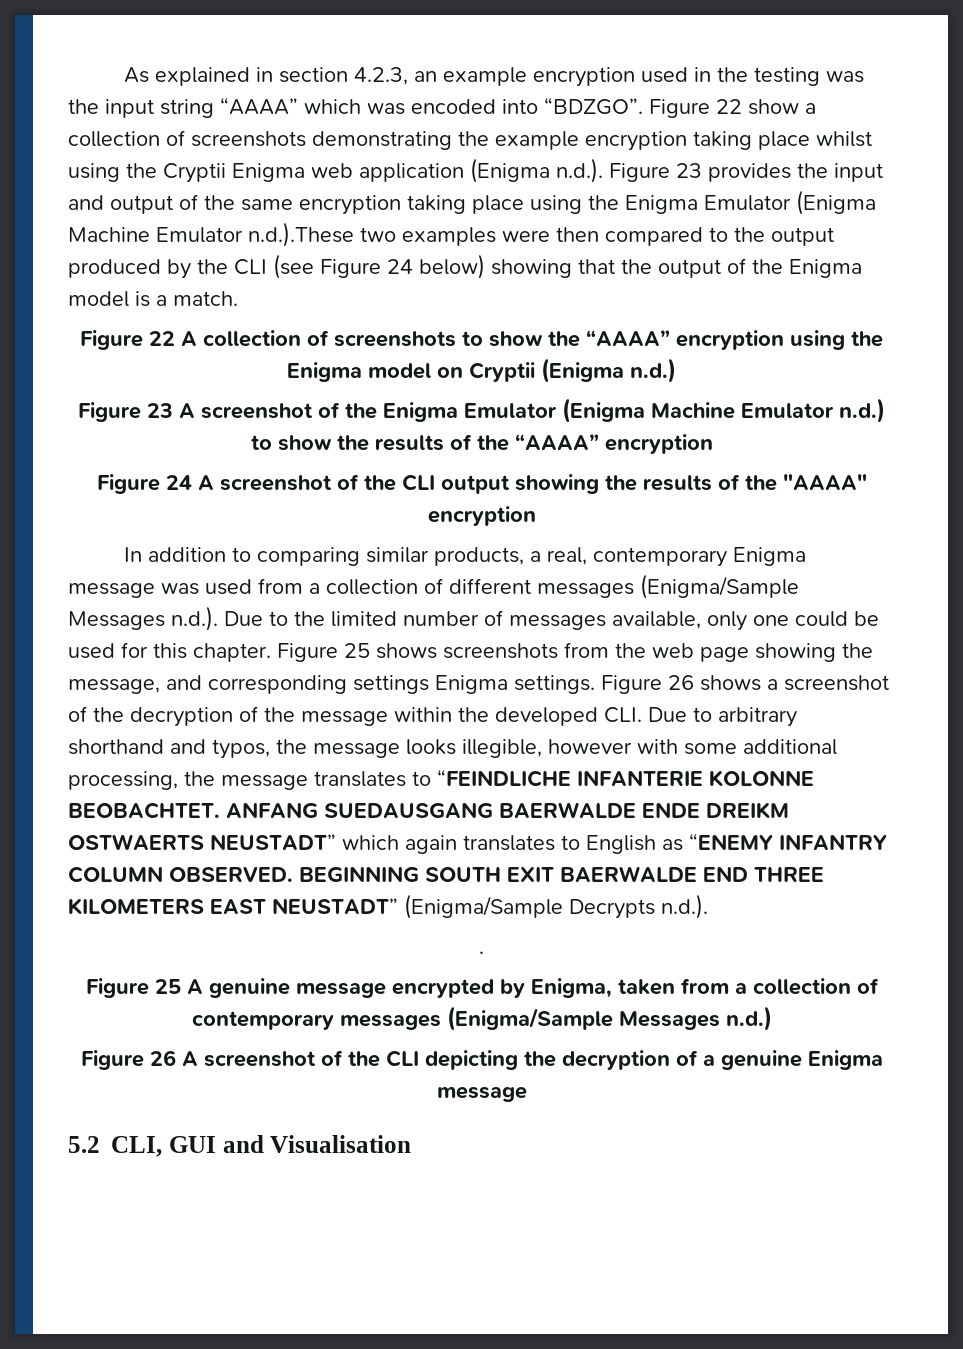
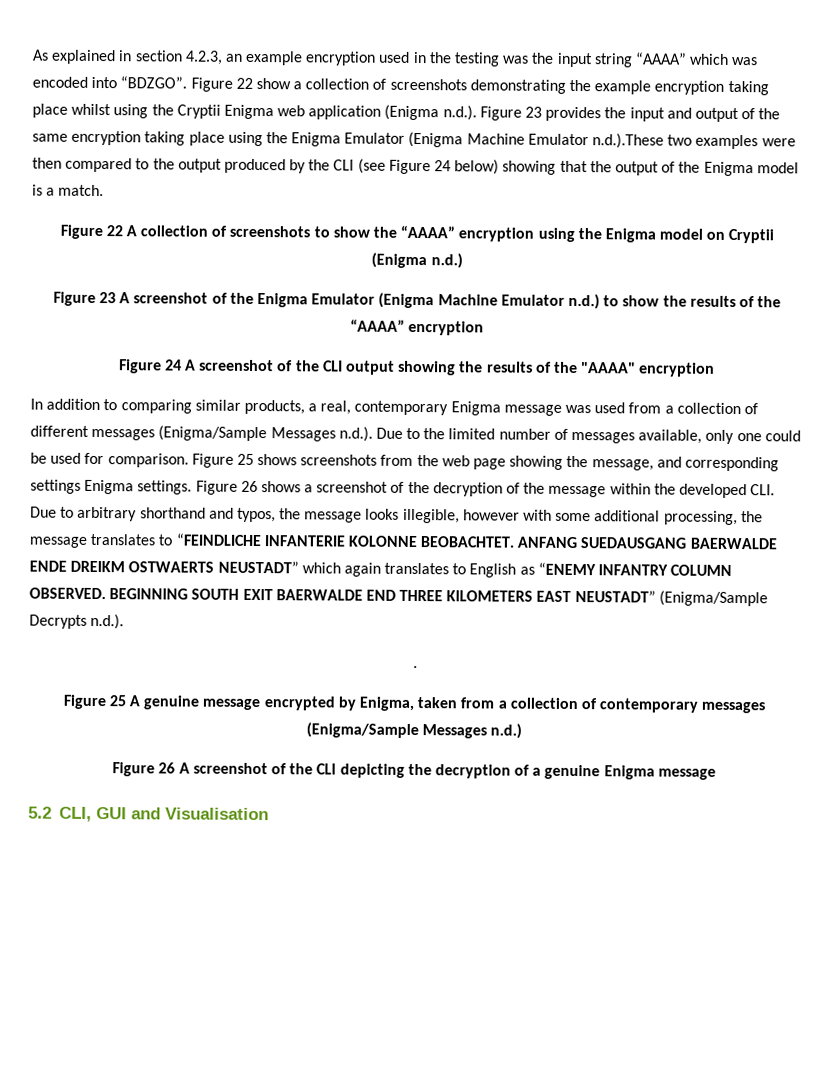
[153,643,271,662] this chapter. -> [107,453,189,468] comparison.

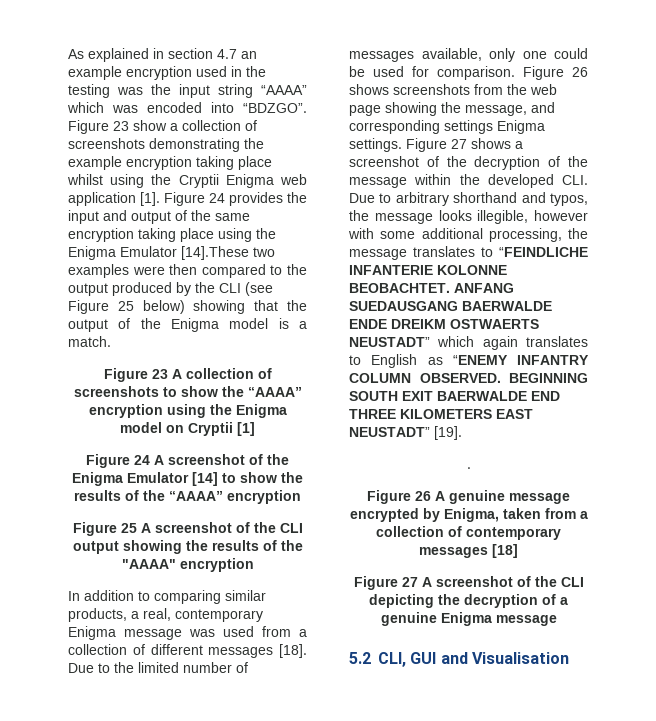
[184,50,223,65] 4.2.3, -> [217,49,237,59] 4.7
[235,77,253,89] 22 -> [113,121,129,131] 23
[384,104,543,121] (Enigma n.d.). Figure 23 -> [140,192,225,206] [1]. Figure 24
[408,131,665,149] (Enigma Machine Emulator n.d.).These -> [181,246,249,260] [14].These
[434,160,452,172] 24 -> [117,301,134,311] 25
[105,225,123,237] 22 -> [151,369,168,379] 23
[371,252,463,269] [52,291,117,306] (Enigma n.d.) // Figure 23 -> [237,422,255,436] [86,454,150,468] [1] // Figure 24
[378,292,600,310] (Enigma Machine Emulator n.d.) -> [192,472,218,486] [14]
[164,359,182,371] 24 -> [120,523,137,533] 25
[158,425,373,442] (Enigma/Sample Messages n.d.). -> [279,644,307,658] [18].
[236,453,254,465] 25 -> [572,67,588,77] 26
[240,480,258,493] 26 -> [451,139,467,149] 27
[658,590,768,607] [29,613,125,630] (Enigma/Sample Decrypts n.d.). -> [434,426,462,440] [19].
[108,695,126,707] 25 -> [415,491,431,501] 26
[305,722,523,739] [112,762,176,777] (Enigma/Sample Messages n.d.) // Figure 26 -> [492,544,518,558] [353,576,418,590] [18] // Figure 27

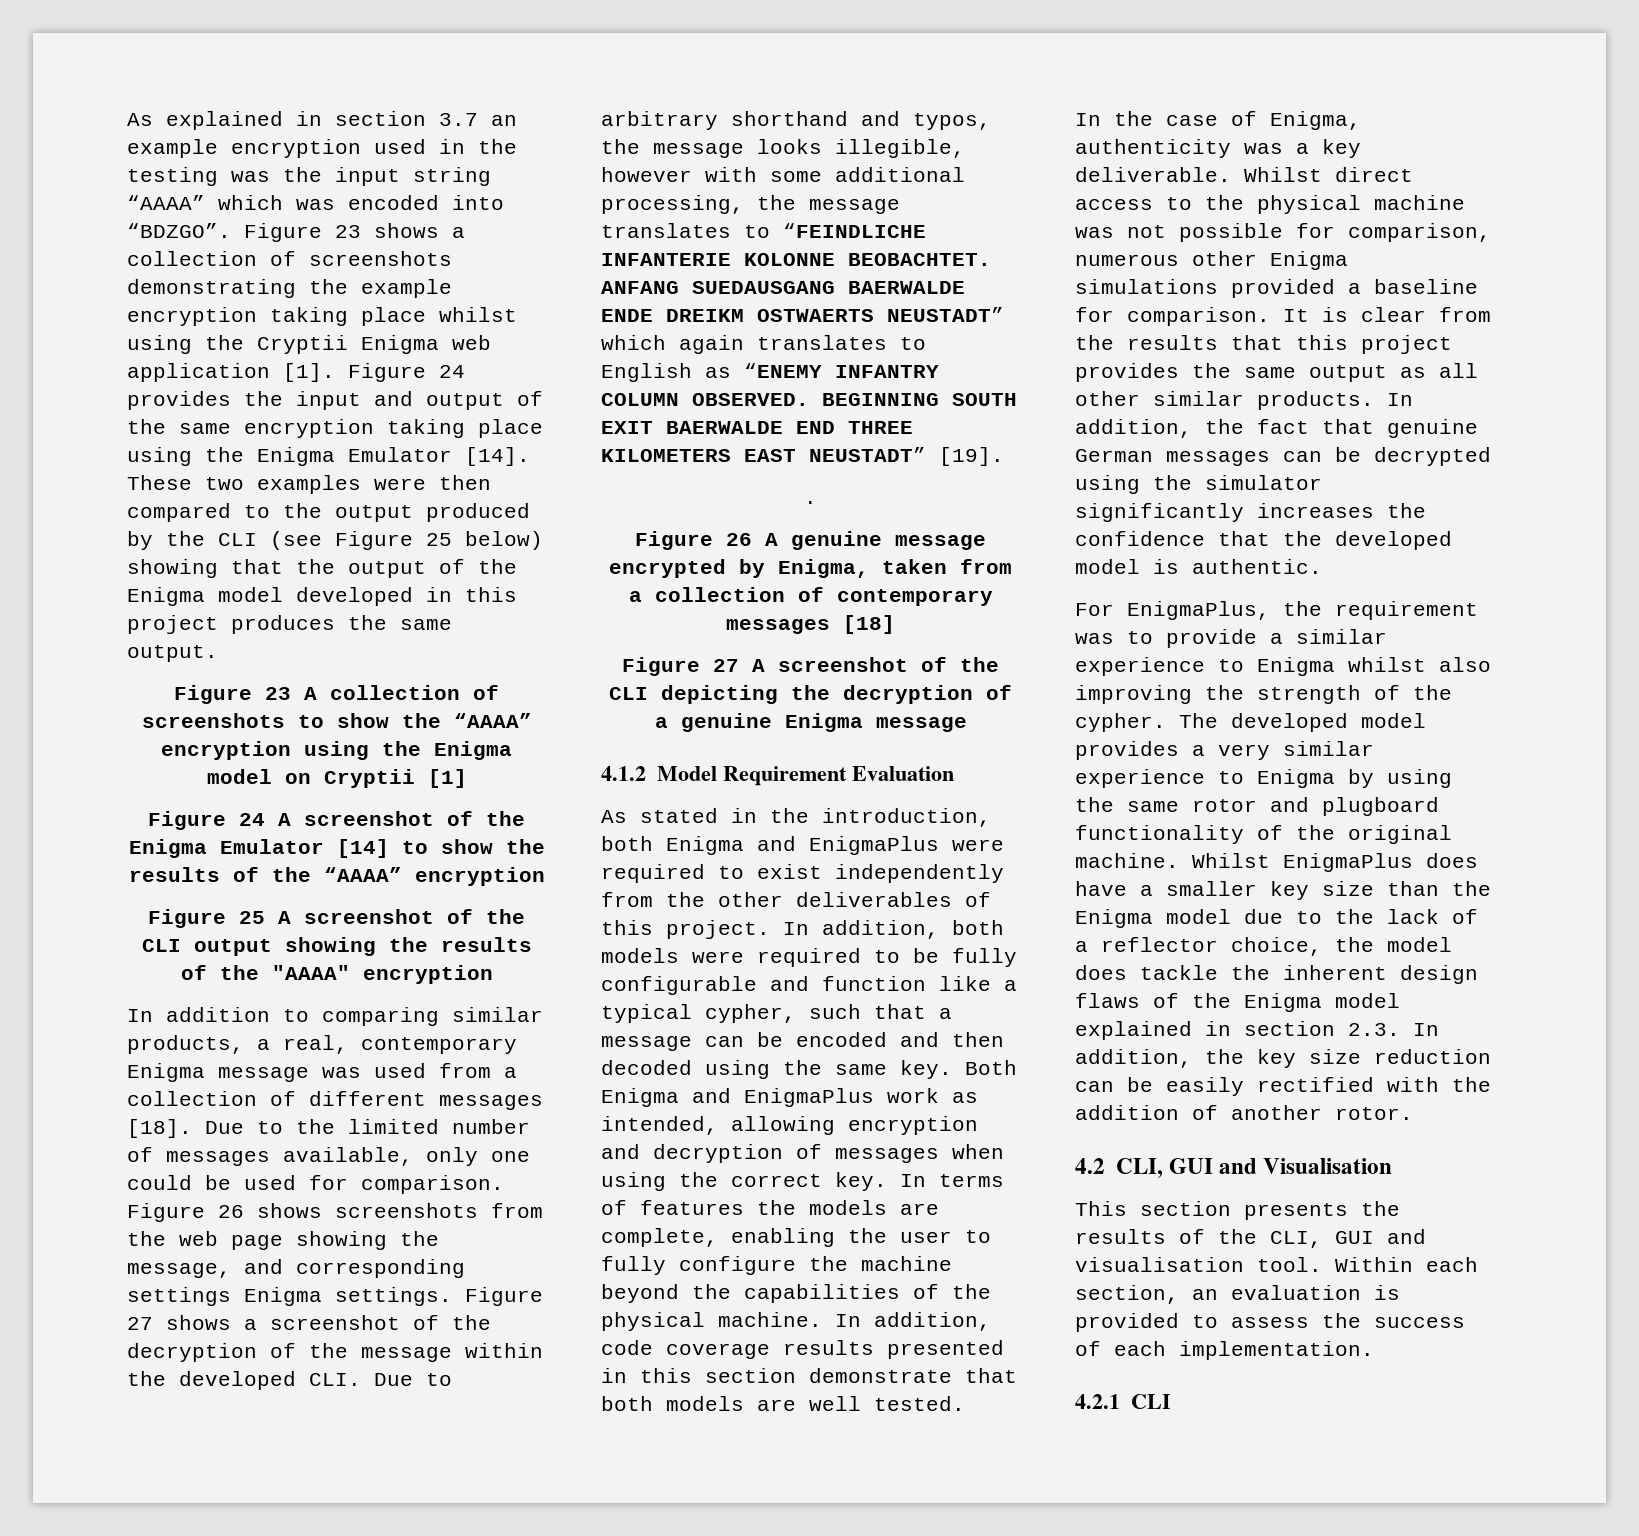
[217,49,237,59] 4.7 -> [439,113,478,126] 3.7
[133,120,167,131] show -> [374,223,439,238] shows
[181,246,249,260] [14].These -> [465,447,530,466] [127,475,192,490] [14]. These
[278,318,307,329] [68,336,111,347] is a match. -> [296,587,517,606] [127,615,452,634] [127,645,218,662] developed in this project produces the same output.
[349,652,569,667] 5.2 CLI, GUI and Visualisation -> [601,766,954,786] [601,808,991,827] [601,836,1004,855] [601,864,1004,883] [601,892,991,907] [601,920,1004,939] [601,948,1017,967] [601,976,1017,995] [601,1004,952,1023] [601,1032,1004,1051] [601,1060,1017,1079] [601,1088,978,1107] [601,1116,978,1135] [601,1144,1004,1163] [601,1172,1004,1191] [601,1200,939,1215] [601,1228,991,1247] [601,1256,952,1275] [601,1284,991,1303] [601,1312,991,1331] [601,1340,1004,1359] [601,1368,1017,1383] [601,1396,965,1411] [1075,111,1361,130] [1075,139,1361,158] [1075,167,1413,182] [1075,195,1465,214] [1075,223,1491,242] [1075,251,1348,270] [1075,279,1478,298] [1075,307,1491,326] [1075,335,1452,354] [1075,363,1478,382] [1075,391,1413,410] [1075,419,1478,438] [1075,447,1491,466] [1075,475,1322,494] [1075,503,1426,522] [1075,531,1452,550] [1075,559,1322,574] [1075,601,1478,620] [1075,629,1387,648] [1075,657,1491,676] [1075,685,1452,704] [1075,713,1426,732] [1075,741,1374,760] [1075,769,1452,788] [1075,797,1439,816] [1075,825,1452,844] [1075,853,1478,872] [1075,881,1491,900] [1075,909,1478,928] [1075,937,1452,956] [1075,965,1478,984] [1075,993,1400,1012] [1075,1021,1439,1040] [1075,1049,1491,1068] [1075,1077,1491,1096] [1075,1105,1413,1120] [1075,1158,1393,1179] [1075,1201,1400,1220] [1075,1229,1426,1248] [1075,1257,1478,1272] [1075,1285,1400,1304] [1075,1313,1465,1332] [1075,1341,1374,1360] [1075,1394,1171,1409] 4.1.2 Model Requirement Evaluation // As stated in the introduction, both Enigma and EnigmaPlus were required to exist independently from the other deliverables of this project. In addition, both models were required to be fully configurable and function like a typical cypher, such that a message can be encoded and then decoded using the same key. Both Enigma and EnigmaPlus work as intended, allowing encryption and decryption of messages when using the correct key. In terms of features the models are complete, enabling the user to fully configure the machine beyond the capabilities of the physical machine. In addition, code coverage results presented in this section demonstrate that both models are well tested. // In the case of Enigma, authenticity was a key deliverable. Whilst direct access to the physical machine was not possible for comparison, numerous other Enigma simulations provided a baseline for comparison. It is clear from the results that this project provides the same output as all other similar products. In addition, the fact that genuine German messages can be decrypted using the simulator significantly increases the confidence that the developed model is authentic. // For EnigmaPlus, the requirement was to provide a similar experience to Enigma whilst also improving the strength of the cypher. The developed model provides a very similar experience to Enigma by using the same rotor and plugboard functionality of the original machine. Whilst EnigmaPlus does have a smaller key size than the Enigma model due to the lack of a reflector choice, the model does tackle the inherent design flaws of the Enigma model explained in section 2.3. In addition, the key size reduction can be easily rectified with the addition of another rotor. // 4.2 CLI, GUI and Visualisation // This section presents the results of the CLI, GUI and visualisation tool. Within each section, an evaluation is provided to assess the success of each implementation. // 4.2.1 CLI

